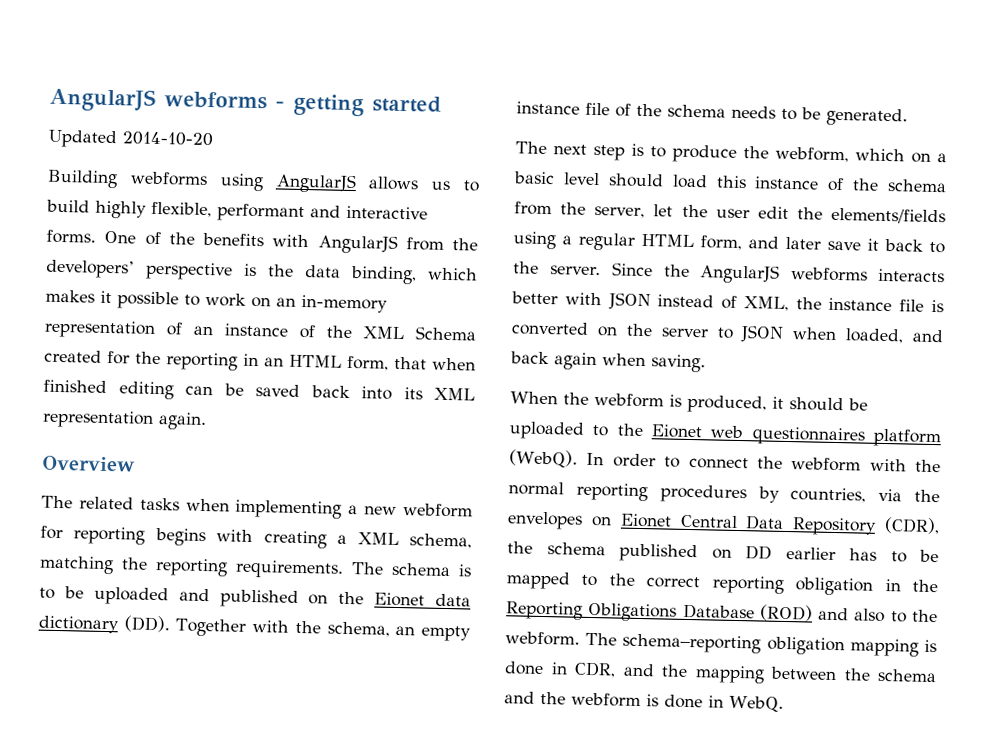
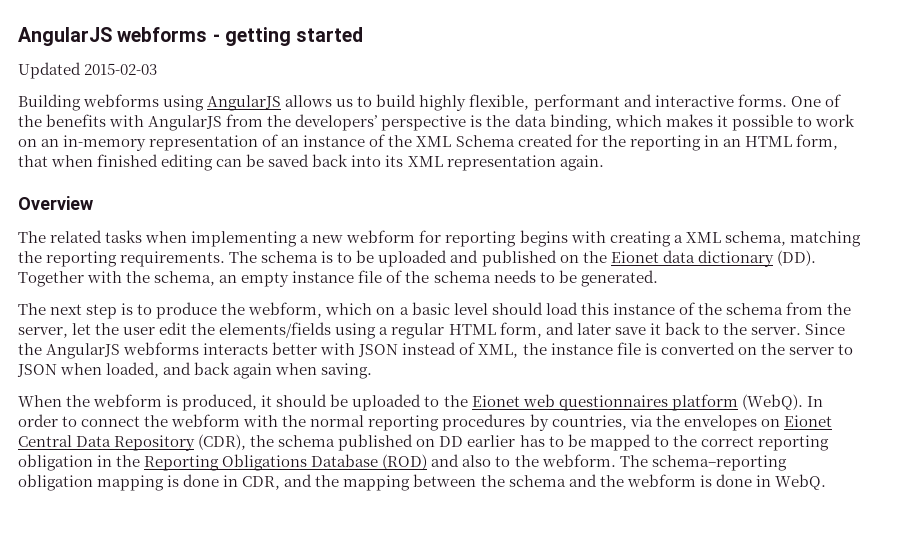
[122,131,213,147] 2014-10-20 -> [84,63,158,75] 2015-02-03

